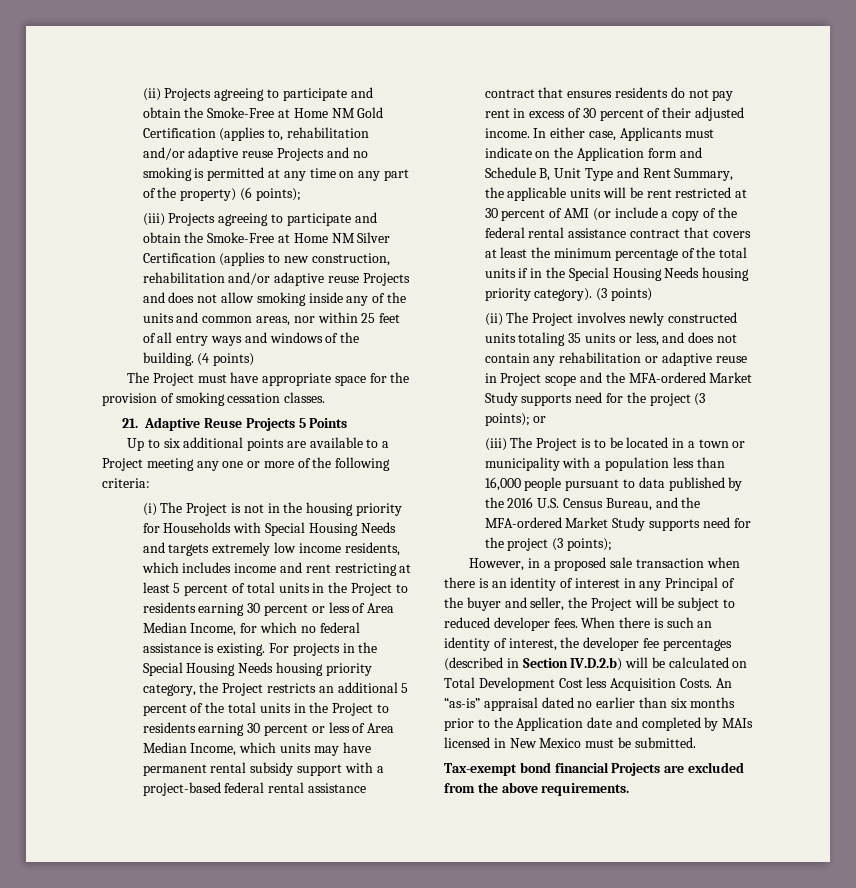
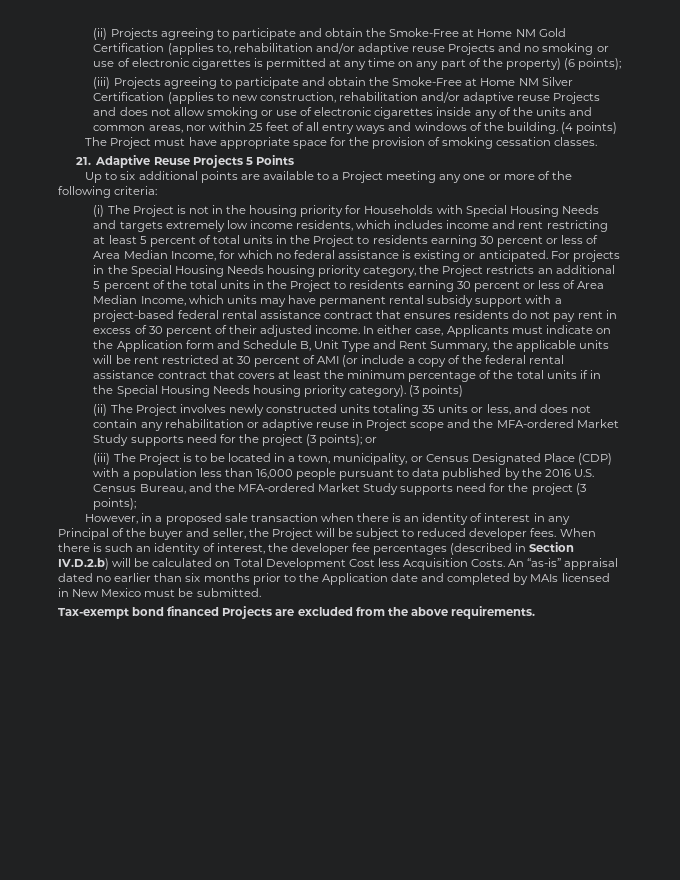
(192, 174) none -> [596,46,609,52] [93,58,251,70] or use of electronic cigarettes
(306, 299) none -> [260,107,434,119] or use of electronic cigarettes
[217,643,266,656] existing. -> [414,250,548,262] existing or anticipated.
[698,439,746,448] [484,457,560,471] town or municipality -> [298,453,612,465] town, municipality, or Census Designated Place (CDP)
[554,762,609,773] financial -> [167,606,220,616] financed

